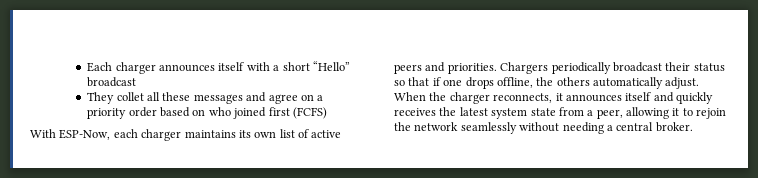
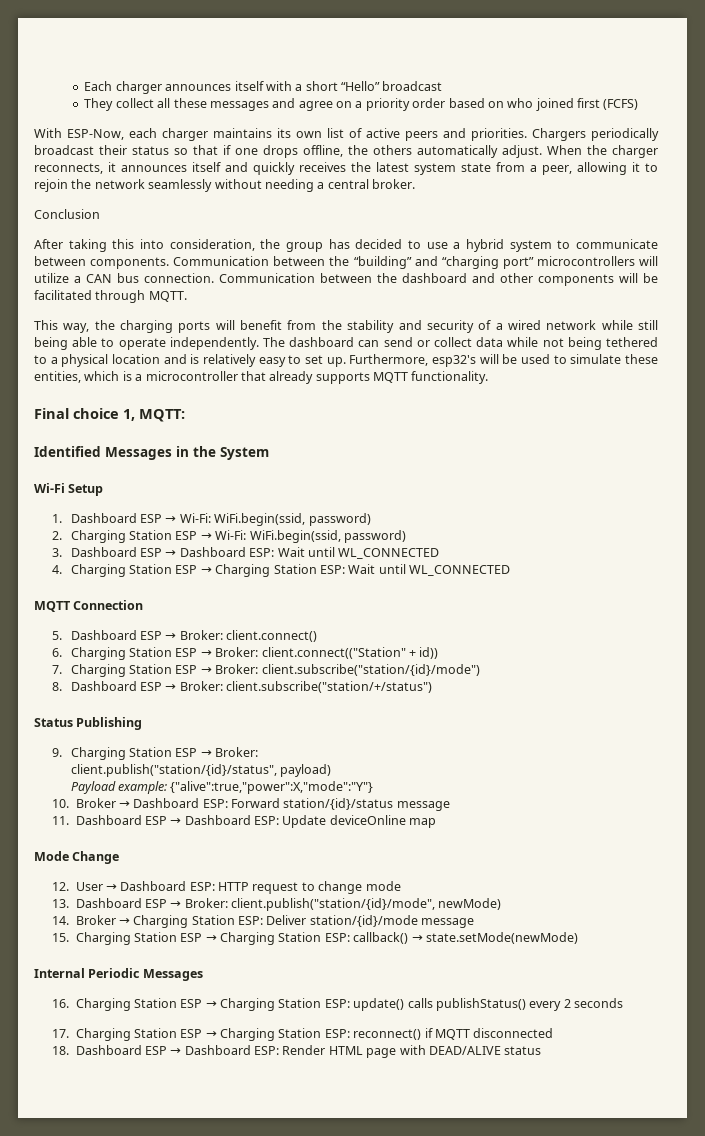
[116,92,144,101] collet -> [115,98,154,108] collect
(693, 127) none -> [34,209,100,219] [34,239,658,252] [34,256,659,269] [34,273,658,286] [34,290,187,303] [34,320,659,333] [34,337,658,350] [34,354,658,367] [34,371,489,384] [34,408,185,422] [34,446,269,460] [34,483,104,496] [52,513,371,526] [52,530,406,543] [52,547,440,559] [52,564,511,577] [34,600,144,612] [52,630,318,642] [52,647,439,660] [52,664,480,677] [52,681,433,693] [34,717,143,730] [52,747,259,760] [70,764,332,777] [70,781,374,794] [52,798,450,811] [52,815,437,828] [34,851,120,864] [52,881,401,894] [52,898,502,911] [52,915,475,928] [52,932,578,945] [34,968,203,981] [52,998,624,1011] [52,1028,554,1041] [52,1045,542,1058] // Conclusion // After taking this into consideration, the group has decided to use a hybrid system to communicate between components. Communication between the “building” and “charging port” microcontrollers will utilize a CAN bus connection. Communication between the dashboard and other components will be facilitated through MQTT. // This way, the charging ports will benefit from the stability and security of a wired network while still being able to operate independently. The dashboard can send or collect data while not being tethered to a physical location and is relatively easy to set up. Furthermore, esp32's will be used to simulate these entities, which is a microcontroller that already supports MQTT functionality. // Final choice 1, MQTT: // Identified Messages in the System // Wi-Fi Setup // 1. Dashboard ESP → Wi-Fi: WiFi.begin(ssid, password) // 2. Charging Station ESP → Wi-Fi: WiFi.begin(ssid, password) // 3. Dashboard ESP → Dashboard ESP: Wait until WL_CONNECTED // 4. Charging Station ESP → Charging Station ESP: Wait until WL_CONNECTED // MQTT Connection // 5. Dashboard ESP → Broker: client.connect() // 6. Charging Station ESP → Broker: client.connect(("Station" + id)) // 7. Charging Station ESP → Broker: client.subscribe("station/{id}/mode") // 8. Dashboard ESP → Broker: client.subscribe("station/+/status") // Status Publishing // 9. Charging Station ESP → Broker: // client.publish("station/{id}/status", payload) // Payload example: {"alive":true,"power":X,"mode":"Y"} // 10. Broker → Dashboard ESP: Forward station/{id}/status message // 11. Dashboard ESP → Dashboard ESP: Update deviceOnline map // Mode Change // 12. User → Dashboard ESP: HTTP request to change mode // 13. Dashboard ESP → Broker: client.publish("station/{id}/mode", newMode) // 14. Broker → Charging Station ESP: Deliver station/{id}/mode message // 15. Charging Station ESP → Charging Station ESP: callback() → state.setMode(newMode) // Internal Periodic Messages // 16. Charging Station ESP → Charging Station ESP: update() calls publishStatus() every 2 seconds // 17. Charging Station ESP → Charging Station ESP: reconnect() if MQTT disconnected // 18. Dashboard ESP → Dashboard ESP: Render HTML page with DEAD/ALIVE status

